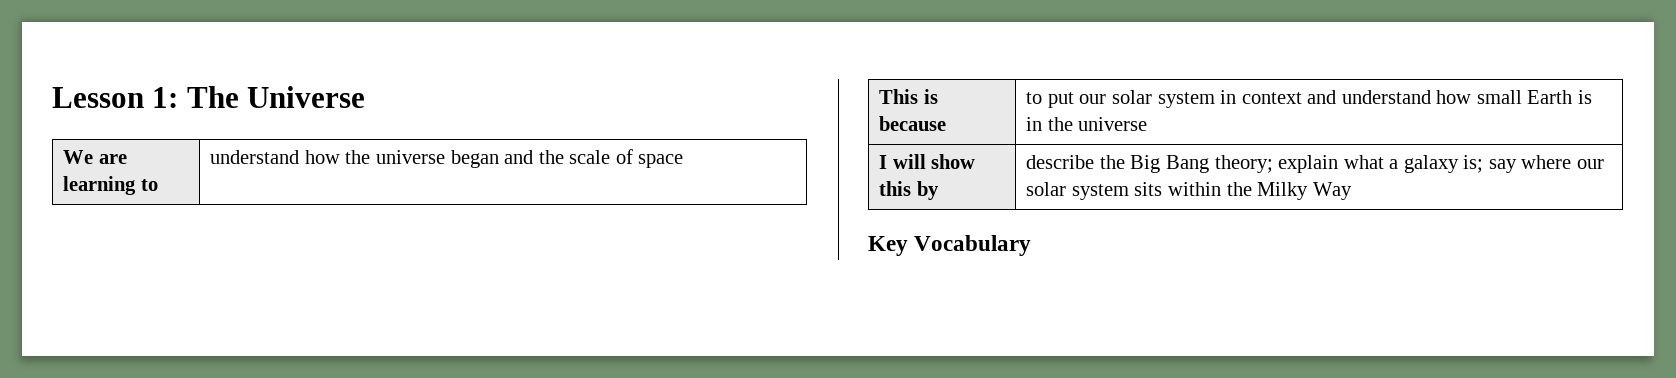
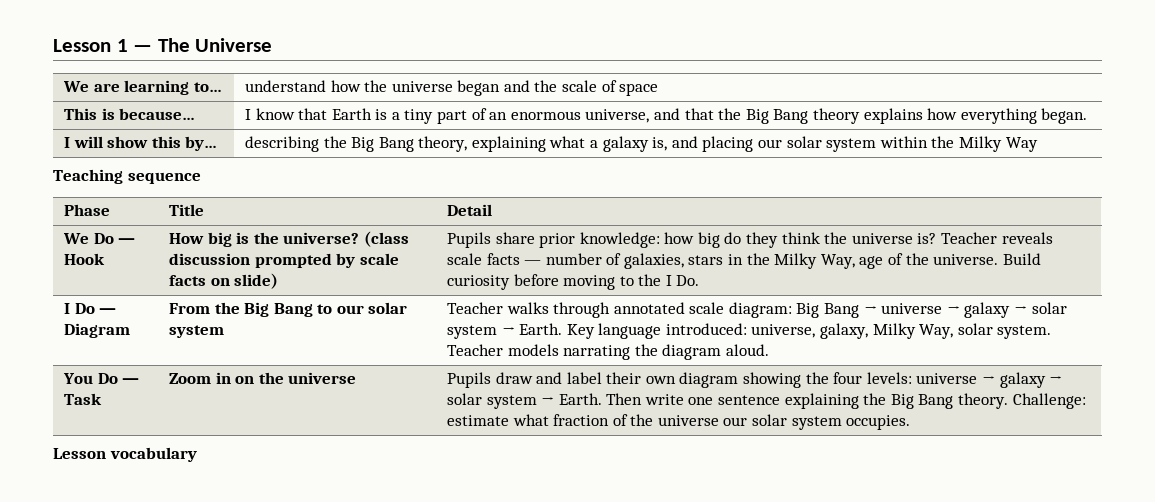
[52,87,179,108] Lesson 1: -> [53,39,153,52] Lesson 1 —
[140,179,158,191] to -> [193,82,222,92] to…
[879,116,947,131] [1026,90,1592,108] [1026,117,1148,131] because | to put our solar system in context and understand how small Earth is in the universe -> [119,108,196,120] [244,108,1088,124] because… | I know that Earth is a tiny part of an enormous universe, and that the Big Bang theory explains how everything began.
[916,181,939,200] [1026,155,1339,173] by | describe the Big Bang theory; explain -> [185,136,218,151] [244,136,546,152] by… | describing the Big Bang theory, explaining
[1463,155,1604,173] [1026,182,1163,200] is; say where our solar system sits -> [652,136,877,152] is, and placing our solar system
[868,235,1032,256] Key Vocabulary -> [53,169,201,184] [63,204,110,216] [168,204,204,216] [446,204,492,216] [62,233,136,244] [63,253,105,265] [168,231,409,247] [168,253,399,268] [168,273,279,289] [446,232,1053,248] [446,253,1041,269] [446,274,700,290] [63,303,117,314] [63,323,130,338] [168,302,408,317] [168,325,224,338] [446,302,1067,318] [446,323,1052,339] [446,344,769,360] [62,373,140,384] [63,393,102,405] [168,372,357,384] [446,372,1063,388] [446,393,1086,409] [446,414,911,430] [53,447,197,462] Teaching sequence // Phase | Title | Detail // We Do — Hook | How big is the universe? (class discussion prompted by scale facts on slide) | Pupils share prior knowledge: how big do they think the universe is? Teacher reveals scale facts — number of galaxies, stars in the Milky Way, age of the universe. Build curiosity before moving to the I Do. // I Do — Diagram | From the Big Bang to our solar system | Teacher walks through annotated scale diagram: Big Bang → universe → galaxy → solar system → Earth. Key language introduced: universe, galaxy, Milky Way, solar system. Teacher models narrating the diagram aloud. // You Do — Task | Zoom in on the universe | Pupils draw and label their own diagram showing the four levels: universe → galaxy → solar system → Earth. Then write one sentence explaining the Big Bang theory. Challenge: estimate what fraction of the universe our solar system occupies. // Lesson vocabulary

